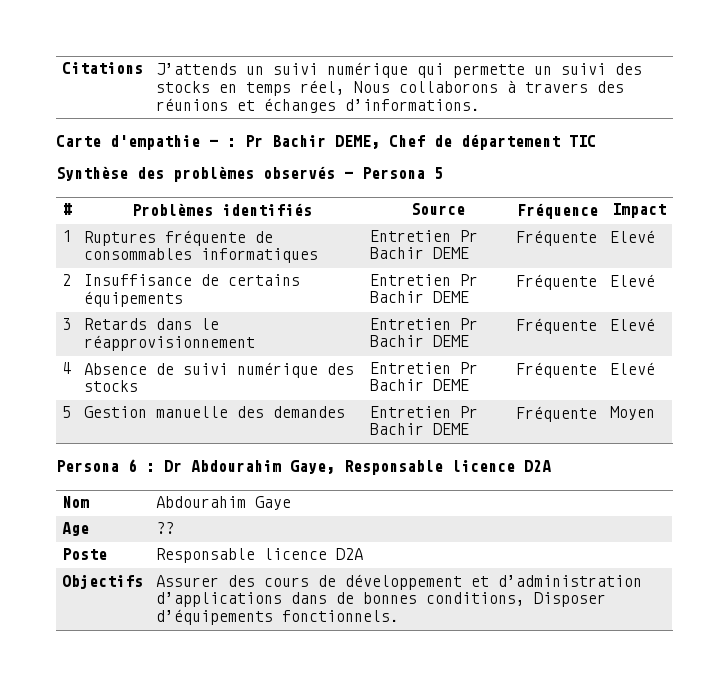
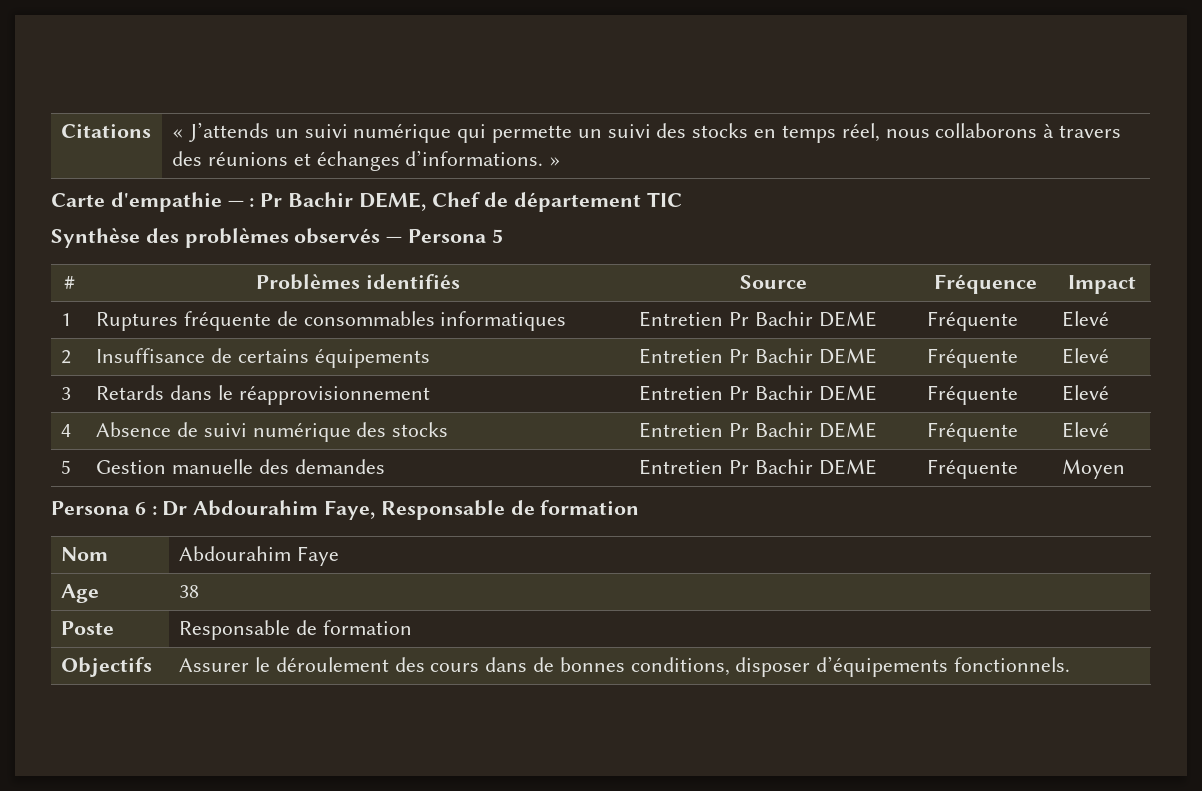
(144, 68) none -> [172,129,185,138] «
[354,81,391,93] Nous -> [885,129,930,138] nous
(481, 105) none -> [549,157,562,166] »
[290,460,551,475] Gaye, Responsable licence D2A -> [324,500,640,520] Faye, Responsable de formation
[255,496,292,510] Gaye -> [297,546,340,566] Faye
[156,522,175,534] ?? -> [179,585,200,598] 38
[264,548,364,560] licence D2A -> [296,620,412,635] de formation
[228,574,643,590] [156,592,283,607] des cours de développement et d’administration d’applications -> [255,657,480,672] le déroulement des cours
[534,592,607,607] Disposer -> [735,657,811,677] disposer

